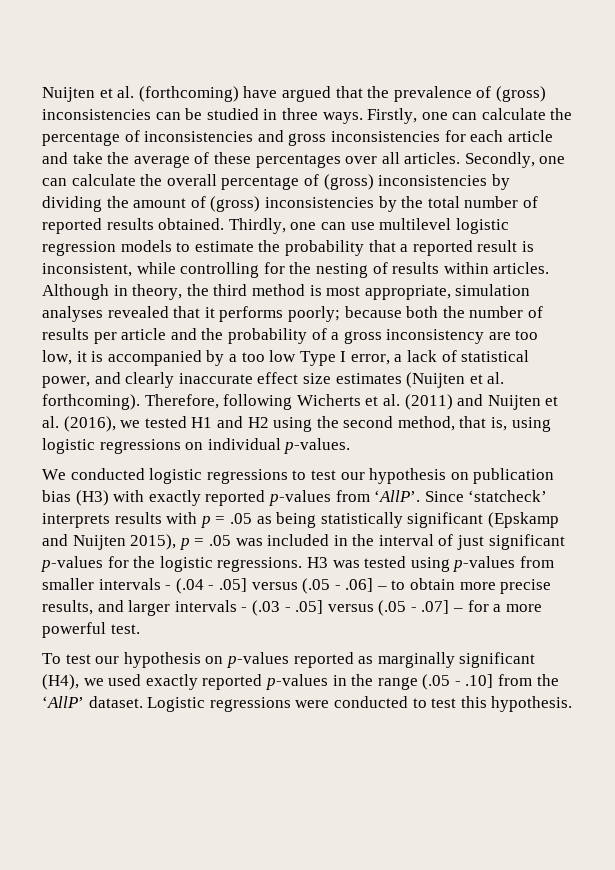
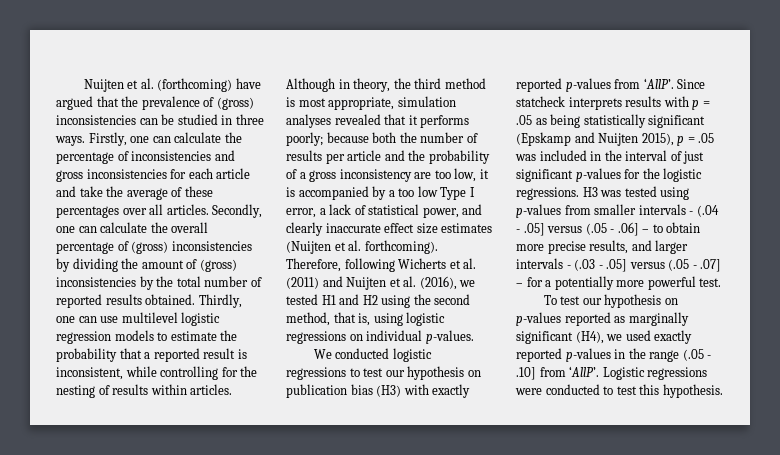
[468,490,548,502] ‘statcheck’ -> [516,96,565,107] statcheck
(502, 608) none -> [554,276,614,290] potentially
[536,674,559,686] [42,696,143,708] the ‘AllP’ dataset. -> [569,366,600,377] ‘AllP’.

